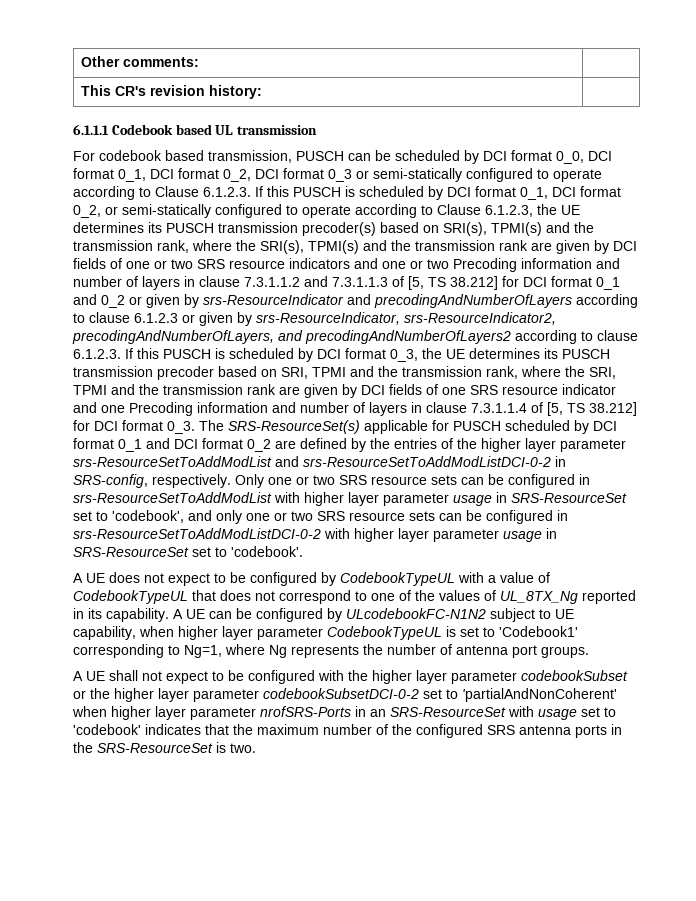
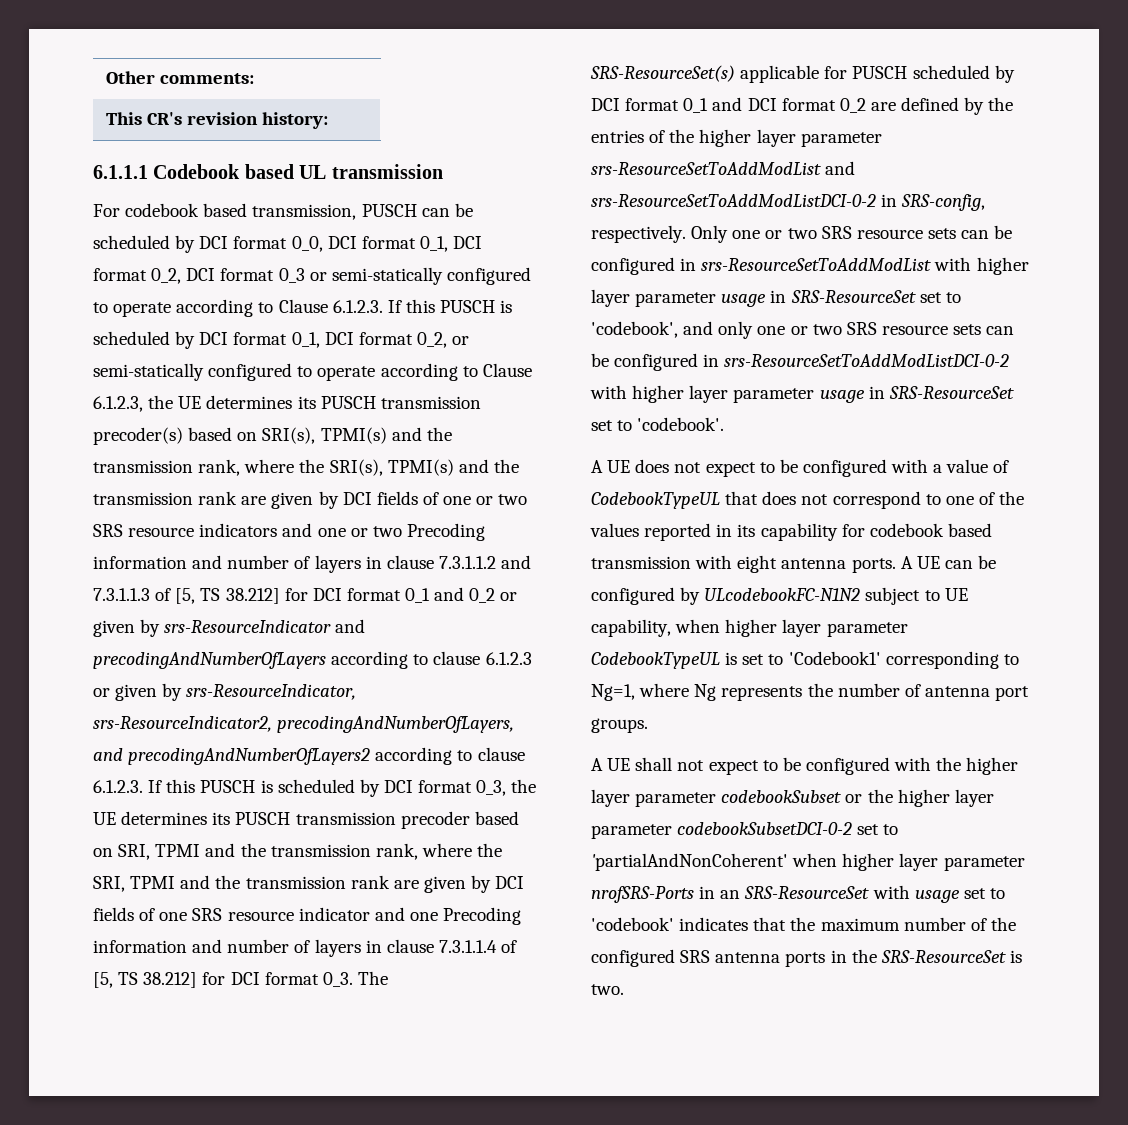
[321,572,455,586] by CodebookTypeUL -> (887, 468) none
[484,590,578,604] of UL_8TX_Ng -> (639, 530) none
[106,608,169,622] capability. -> [760,523,992,541] [591,555,896,573] capability for codebook based transmission with eight antenna ports.

